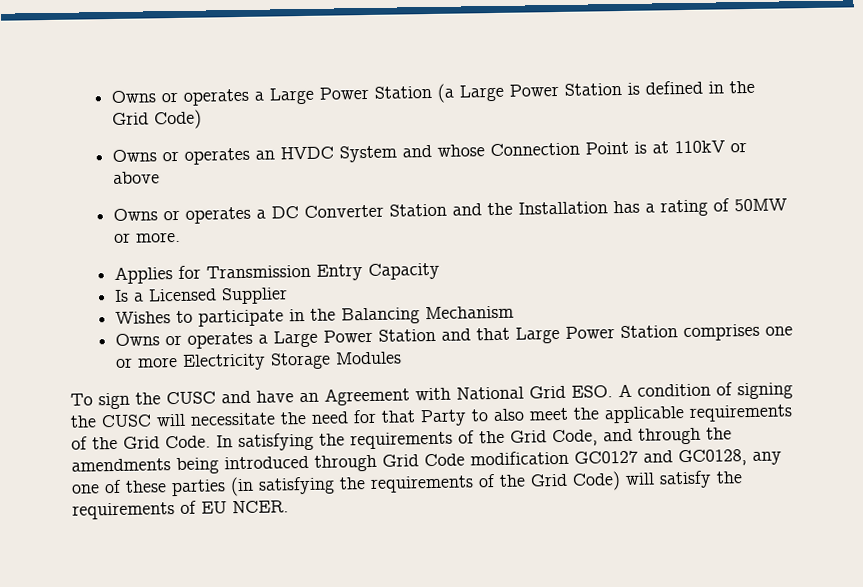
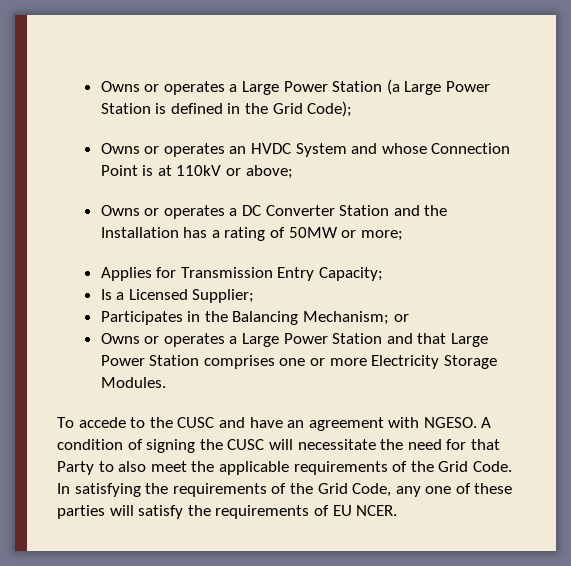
[154,109,203,130] Code) -> [307,101,353,117] Code);
[113,171,161,184] above -> [245,165,293,179] above;
[136,231,182,243] more. -> [360,230,403,241] more;
[368,262,441,280] Capacity -> [319,267,384,281] Capacity;
[221,287,289,305] [115,309,285,327] Supplier // Wishes to participate -> [192,289,255,303] [100,311,183,325] Supplier; // Participates
[425,305,515,320] Mechanism -> [303,311,409,325] Mechanism; or
[335,351,403,365] Modules -> [100,377,166,388] Modules.
[98,392,130,410] sign -> [78,417,146,428] accede to
[324,385,613,406] Agreement with National Grid ESO. -> [308,417,477,431] agreement with NGESO.
[603,427,732,445] [71,449,747,475] and through the amendments being introduced through Grid Code modification GC0127 and GC0128, -> (392, 490) none
[230,471,621,497] (in satisfying the requirements of the Grid Code) -> (105, 512) none

